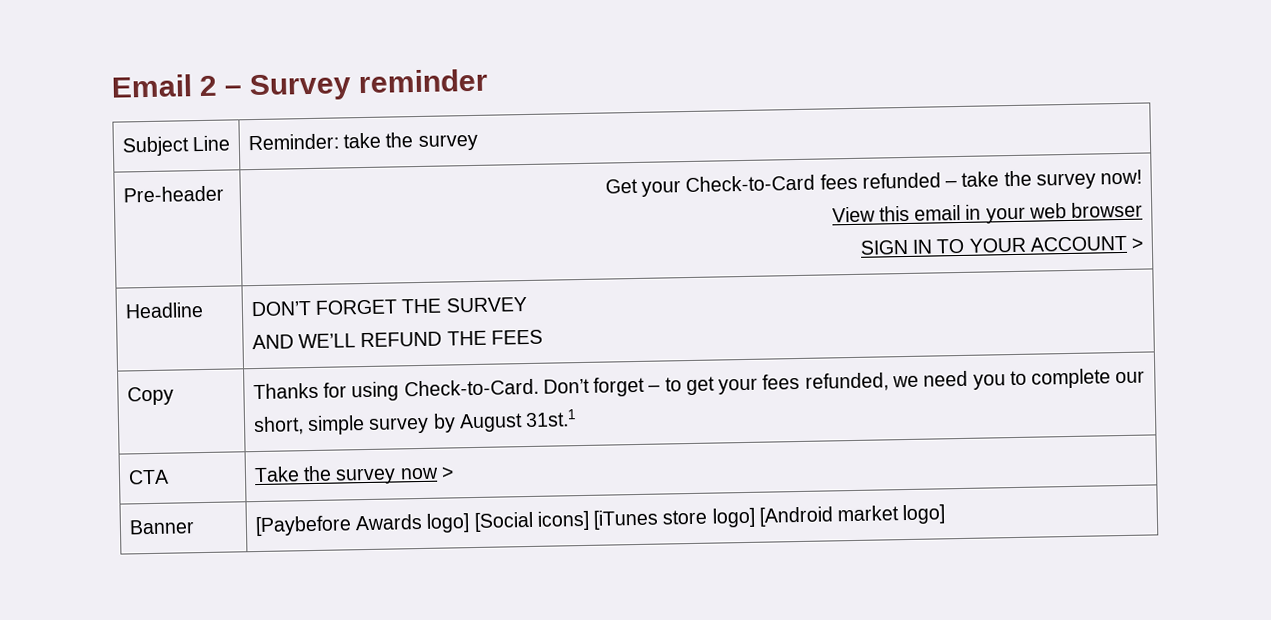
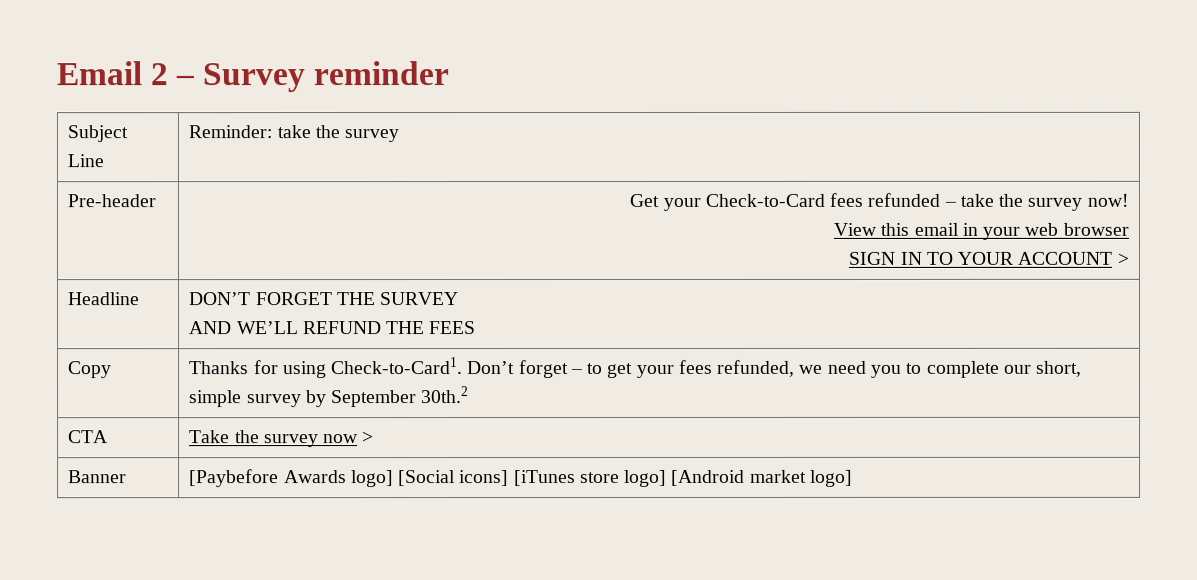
[403,378,539,397] Check-to-Card. -> [331,357,464,375] Check-to-Card1.
[458,409,578,433] August 31st.1 -> [331,386,470,408] September 30th.2

